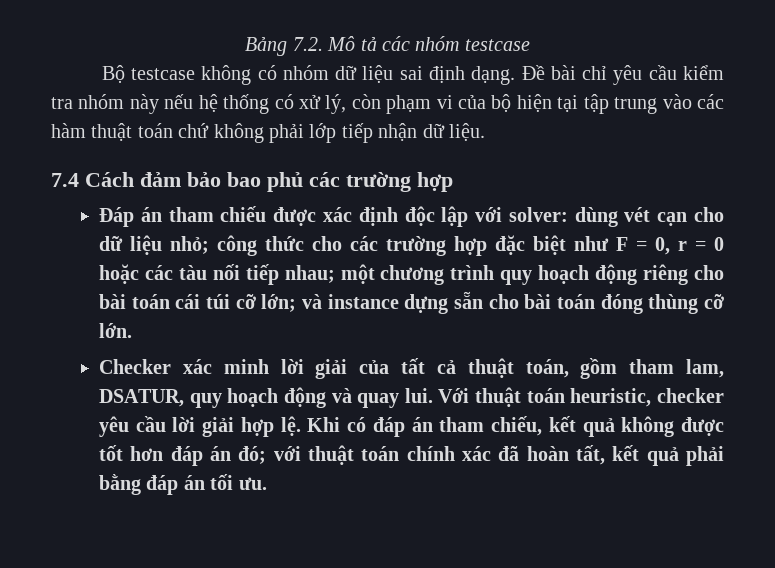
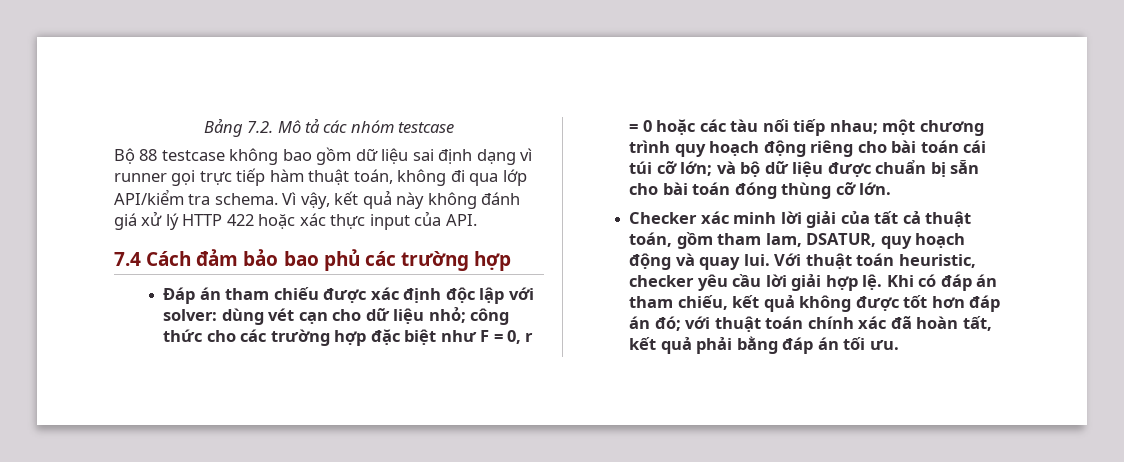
(125, 74) none -> [139,149,158,161] 88
[257,65,329,80] có nhóm -> [282,147,352,165] bao gồm
[471,65,724,85] [51,94,725,114] [51,123,485,143] dạng. Đề bài chỉ yêu cầu kiểm tra nhóm này nếu hệ thống có xử lý, còn phạm vi của bộ hiện tại tập trung vào các hàm thuật toán chứ không phải lớp tiếp nhận dữ liệu. -> [476,148,533,165] [114,168,527,186] [114,189,521,209] [114,211,477,230] dạng vì runner gọi trực tiếp hàm thuật toán, không đi qua lớp API/kiểm tra schema. Vì vậy, kết quả này không đánh giá xử lý HTTP 422 hoặc xác thực input của API.
[327,294,449,314] instance dựng -> [740,160,946,177] bộ dữ liệu được chuẩn bị

